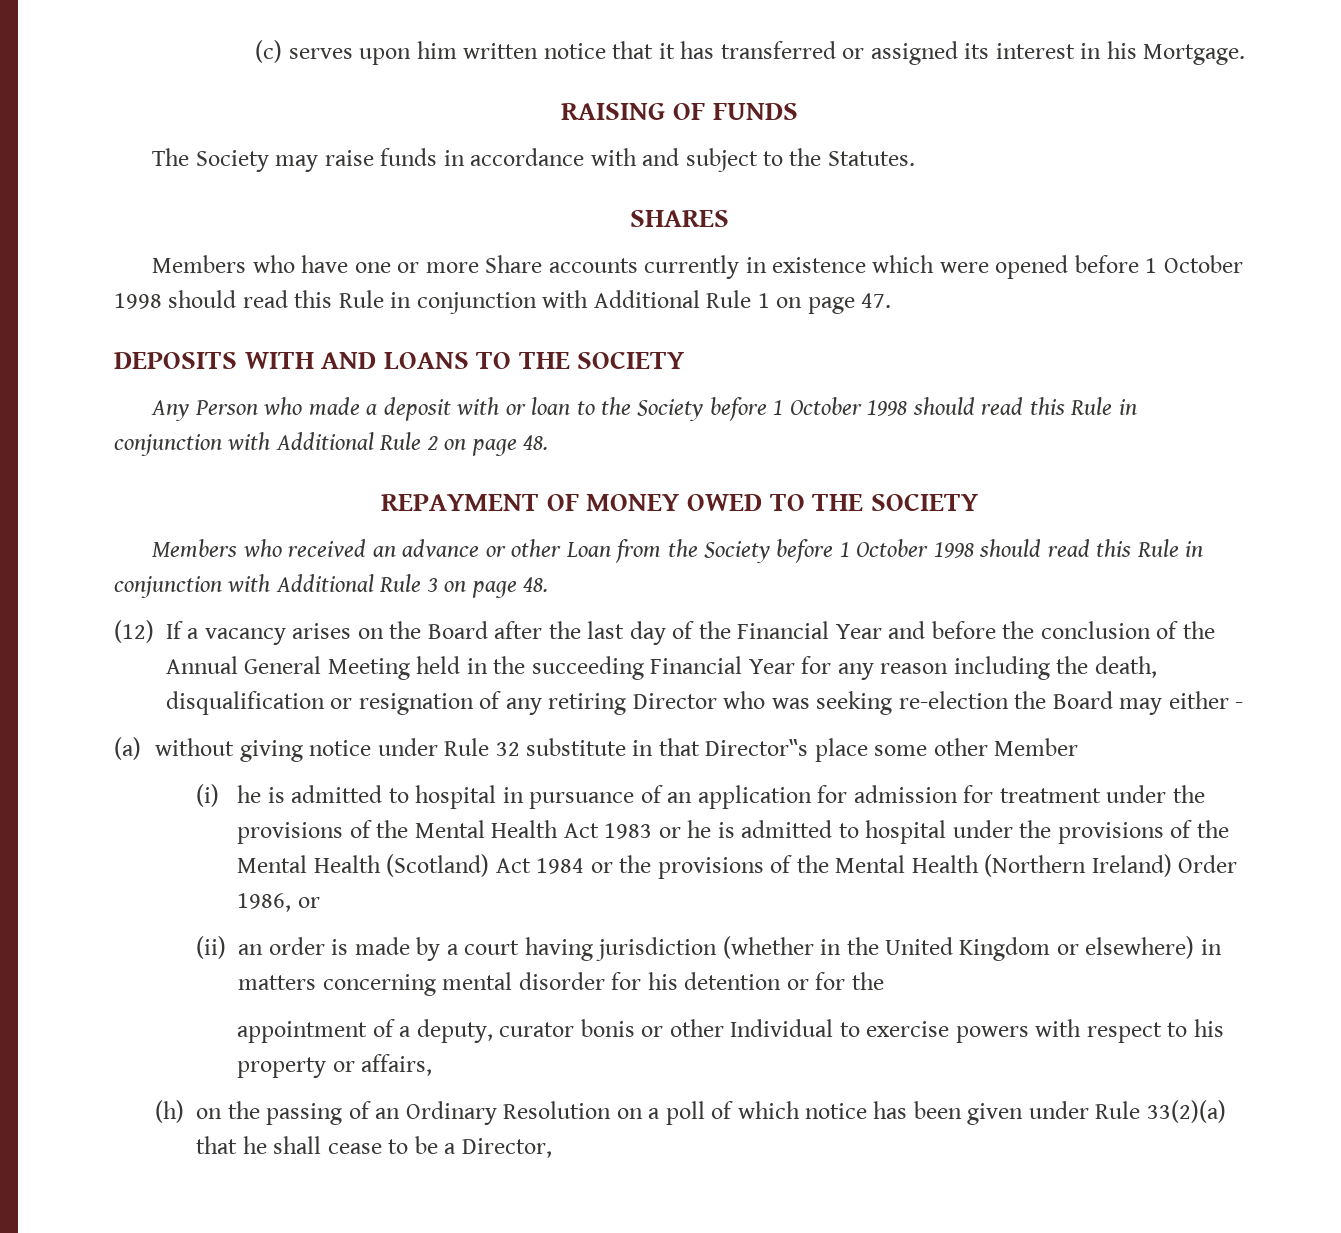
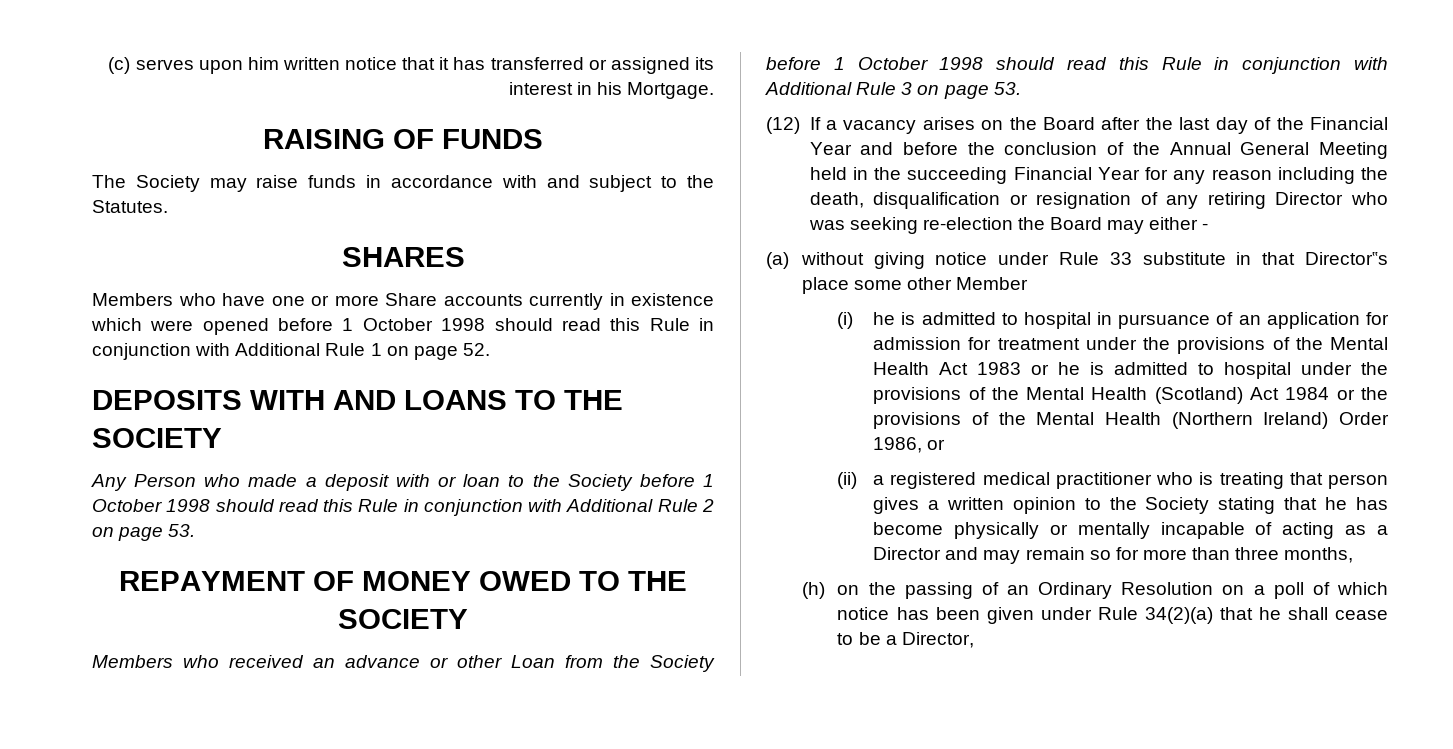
[861,293,892,308] 47. -> [462,343,490,356] 52.
[523,435,549,450] 48. -> [168,524,196,537] 53.
[523,577,549,592] 48. -> [993,82,1021,95] 53.
[495,742,520,756] 32 -> [1109,252,1132,265] 33
[238,936,1222,961] [238,972,884,996] [237,1019,1224,1043] [237,1054,433,1078] an order is made by a court having jurisdiction (whether in the United Kingdom or elsewhere) in matters concerning mental disorder for his detention or for the // appointment of a deputy, curator bonis or other Individual to exercise powers with respect to his property or affairs, -> [873,472,1388,489] [873,497,1388,514] [873,522,1388,539] [873,547,1354,564] a registered medical practitioner who is treating that person gives a written opinion to the Society stating that he has become physically or mentally incapable of acting as a Director and may remain so for more than three months,
[1146,1100,1226,1123] 33(2)(a) -> [1144,607,1213,624] 34(2)(a)

